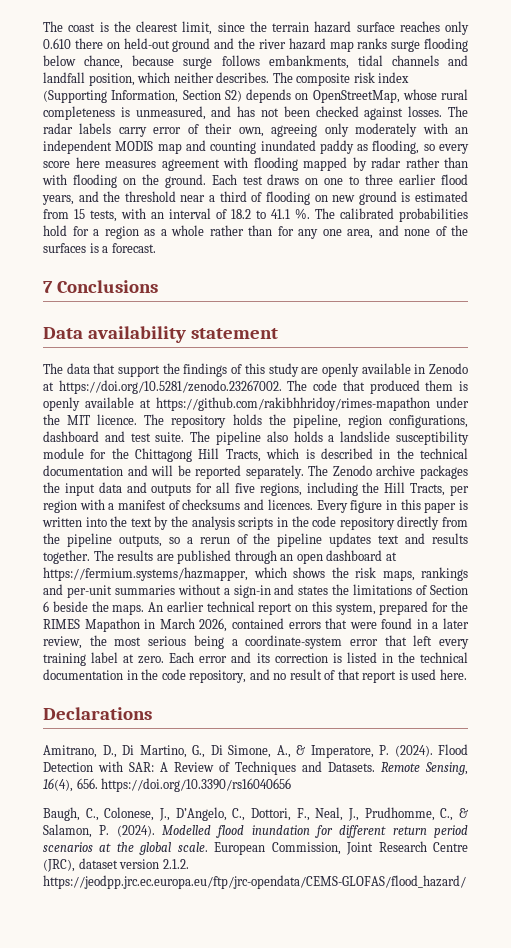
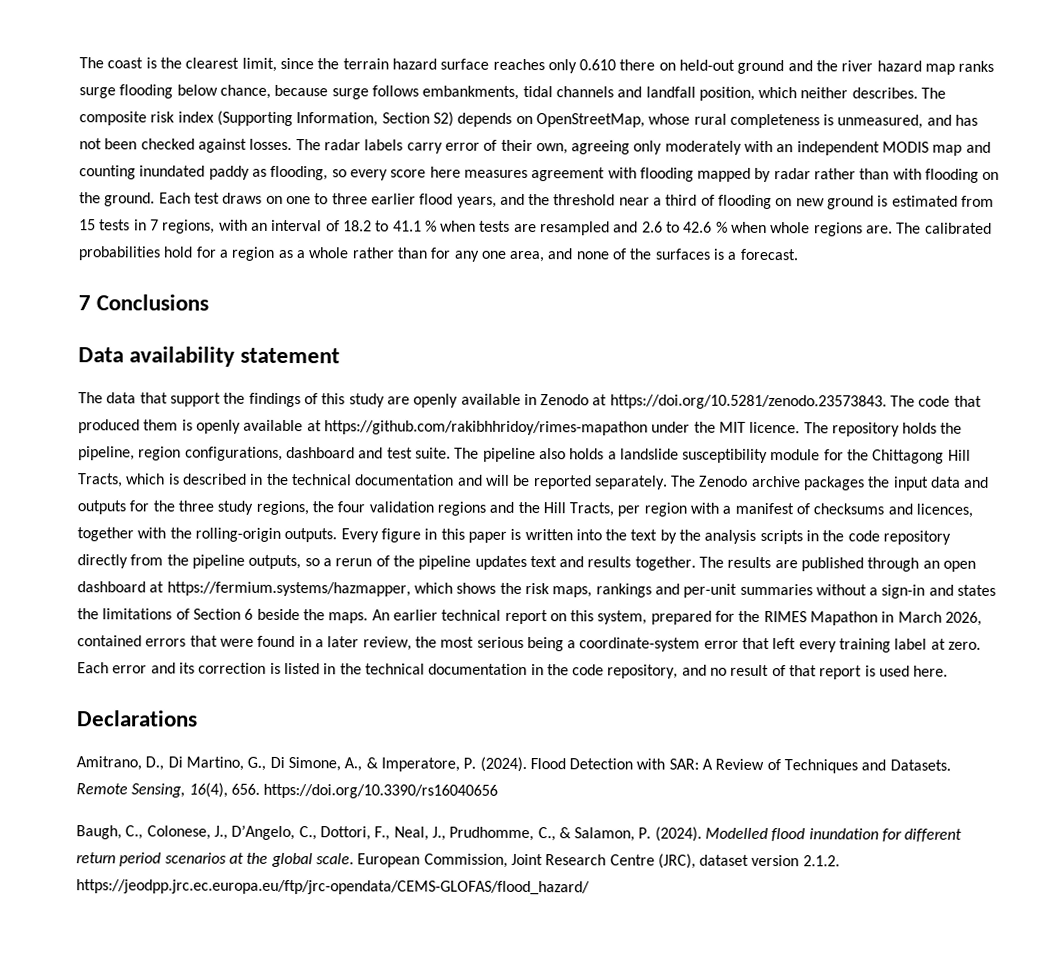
[90,210,117,222] tests, -> [99,219,216,234] tests in 7 regions,
[295,208,310,219] %. -> [424,220,894,237] % when tests are resampled and 2.6 to 42.6 % when whole regions are.
[58,380,282,394] https://doi.org/10.5281/zenodo.23267002. -> [609,394,887,410] https://doi.org/10.5281/zenodo.23573843.
[216,482,358,496] all five regions, including -> [152,500,515,516] the three study regions, the four validation regions and
[267,499,313,510] licences. -> [916,503,974,518] [77,527,338,543] licences, together with the rolling-origin outputs.

